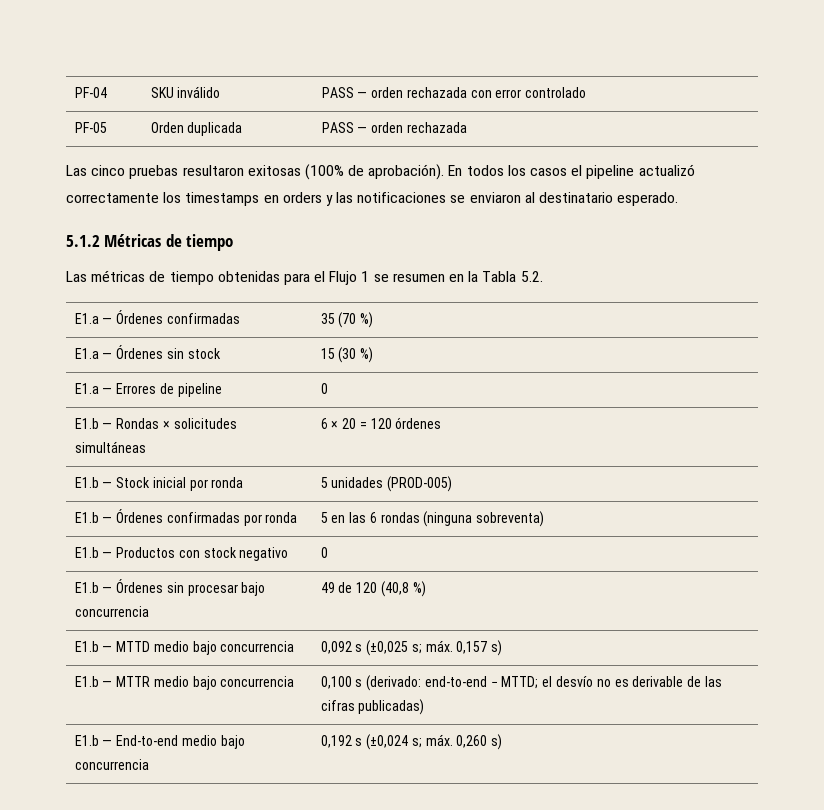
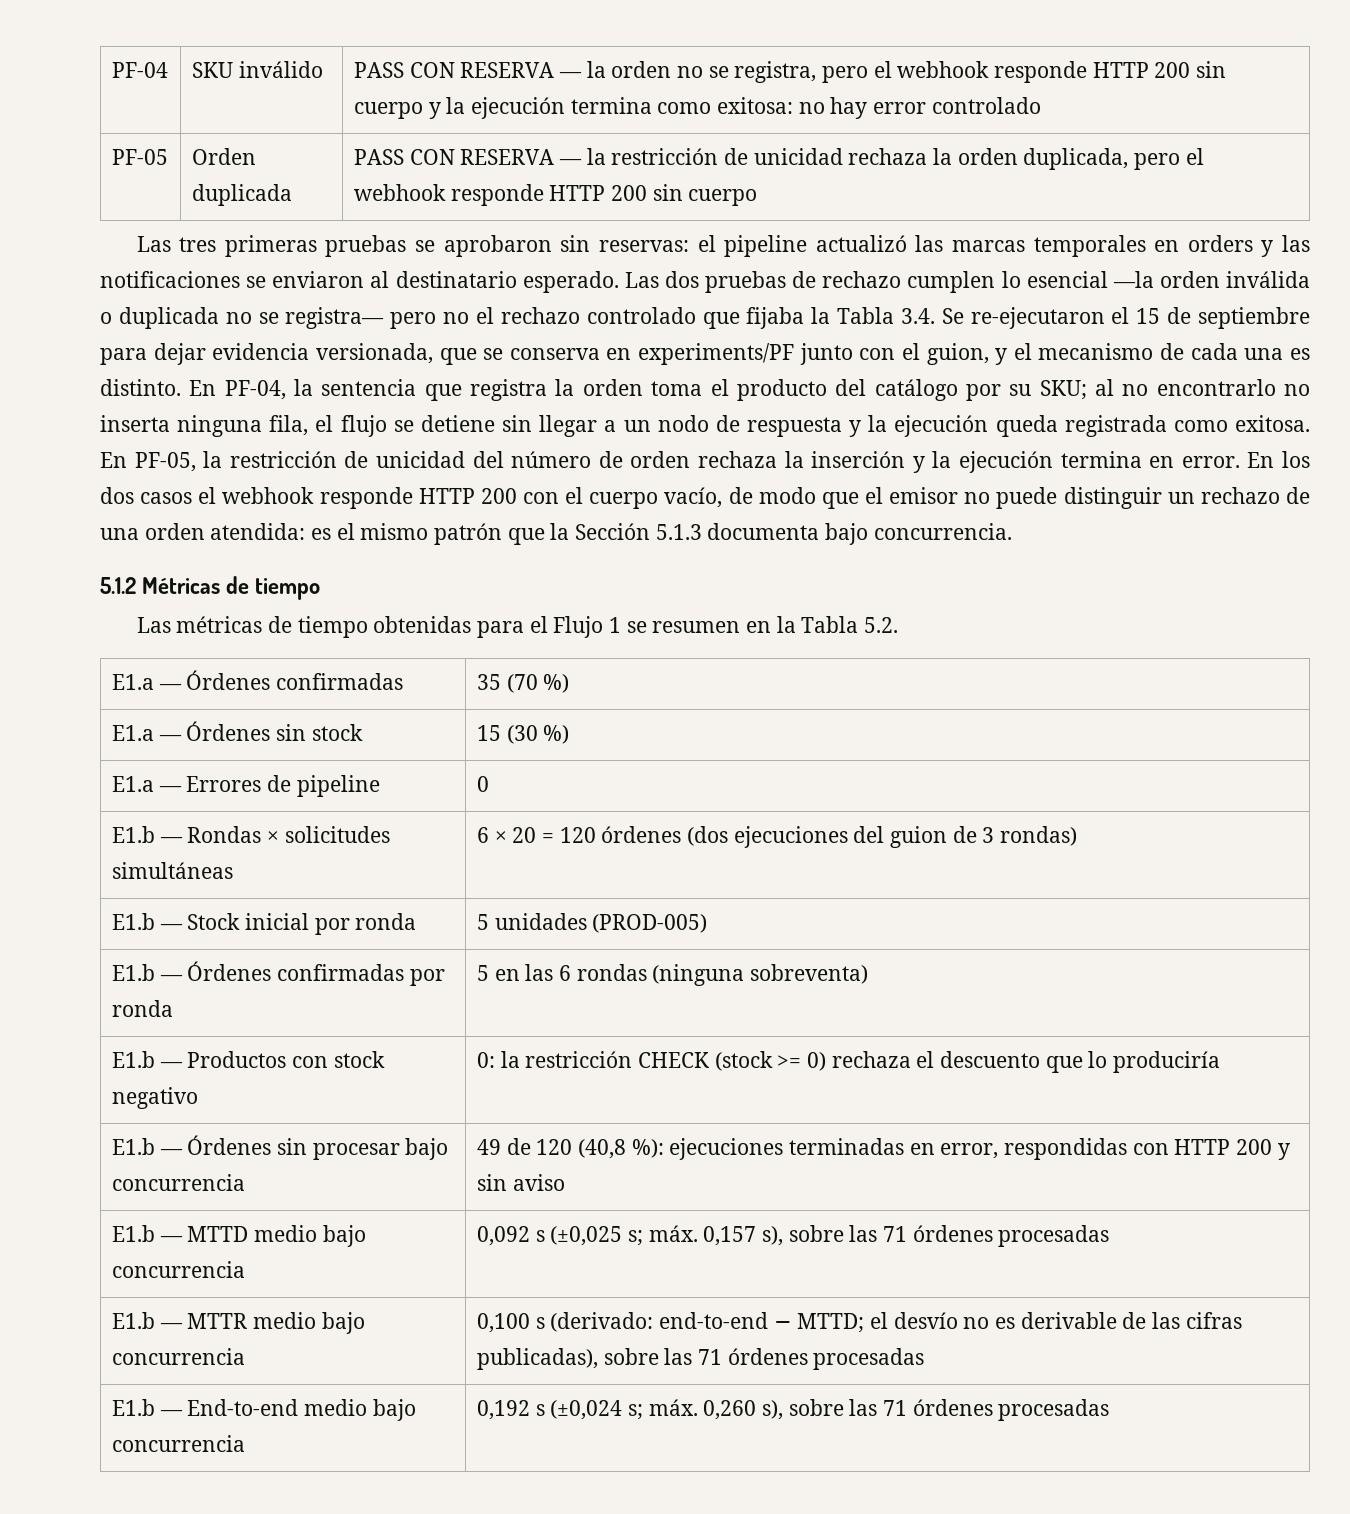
[357,87,492,98] — orden rechazada con -> [409,61,1227,83] [353,97,868,119] CON RESERVA — la orden no se registra, pero el webhook responde HTTP 200 sin cuerpo y la ejecución termina como exitosa: no hay
[357,122,467,133] [66,164,695,180] [66,192,260,206] — orden rechazada // Las cinco pruebas resultaron exitosas (100% de aprobación). En todos los casos el pipeline actualizó correctamente los timestamps -> [409,148,1204,170] [353,184,758,206] [136,235,1146,257] CON RESERVA — la restricción de unicidad rechaza la orden duplicada, pero el webhook responde HTTP 200 sin cuerpo // Las tres primeras pruebas se aprobaron sin reservas: el pipeline actualizó las marcas temporales
(679, 199) none -> [624,271,1310,293] [100,307,1310,329] [100,343,1310,365] [100,379,1310,401] [100,415,1310,437] [100,451,1310,473] [100,487,1310,509] [100,523,1012,545] Las dos pruebas de rechazo cumplen lo esencial —la orden inválida o duplicada no se registra— pero no el rechazo controlado que fijaba la Tabla 3.4. Se re-ejecutaron el 15 de septiembre para dejar evidencia versionada, que se conserva en experiments/PF junto con el guion, y el mecanismo de cada una es distinto. En PF-04, la sentencia que registra la orden toma el producto del catálogo por su SKU; al no encontrarlo no inserta ninguna fila, el flujo se detiene sin llegar a un nodo de respuesta y la ejecución queda registrada como exitosa. En PF-05, la restricción de unicidad del número de orden rechaza la inserción y la ejecución termina en error. En los dos casos el webhook responde HTTP 200 con el cuerpo vacío, de modo que el emisor no puede distinguir un rechazo de una orden atendida: es el mismo patrón que la Sección 5.1.3 documenta bajo concurrencia.
(442, 423) none -> [687,826,1078,848] (dos ejecuciones del guion de 3 rondas)
[320,547,328,558] 0 -> [476,1051,1221,1073] 0: la restricción CHECK (stock >= 0) rechaza el descuento que lo produciría
[412,581,426,597] %) -> [631,1138,1290,1160] [476,1174,565,1191] %): ejecuciones terminadas en error, respondidas con HTTP 200 y sin aviso
[491,640,503,656] s) -> [762,1225,1110,1247] s), sobre las 71 órdenes procesadas
[358,699,425,715] publicadas) -> [476,1348,925,1370] publicadas), sobre las 71 órdenes procesadas
[491,734,503,750] s) -> [762,1399,1110,1421] s), sobre las 71 órdenes procesadas

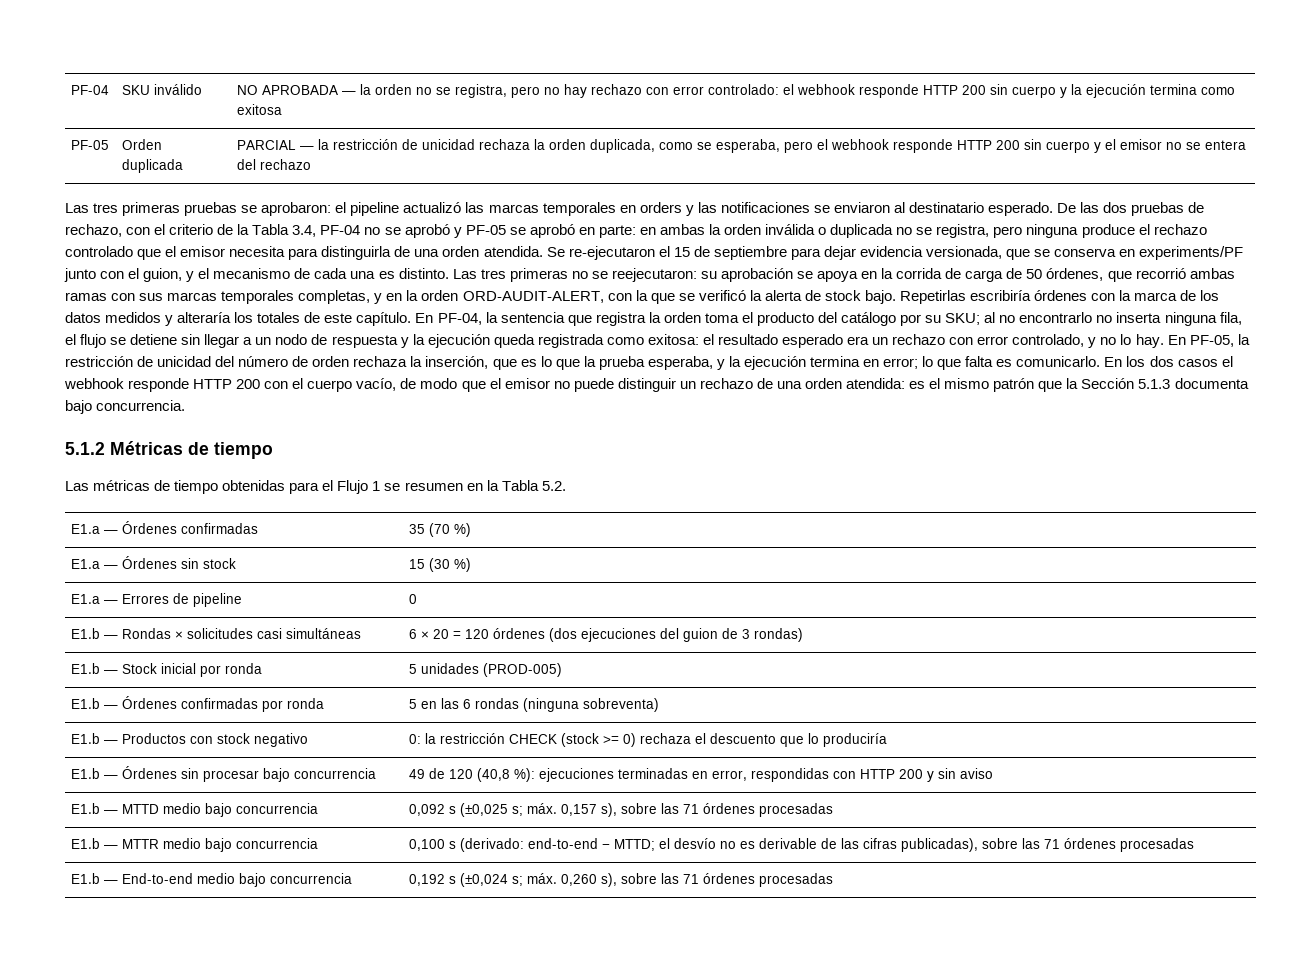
[353,62,555,78] PASS CON RESERVA -> [237,85,339,95] NO APROBADA
(869, 74) none -> [544,84,780,98] no hay rechazo con error controlado:
[717,97,1041,119] exitosa: no hay error controlado -> [237,104,283,115] exitosa
[353,149,555,165] PASS CON RESERVA -> [237,140,297,150] PARCIAL
[1134,148,1204,170] [353,184,758,206] pero el webhook responde HTTP 200 sin cuerpo -> [659,139,1247,153] [237,159,312,170] como se esperaba, pero el webhook responde HTTP 200 sin cuerpo y el emisor no se entera del rechazo
[443,235,689,257] aprobaron sin reservas: -> [261,202,332,216] aprobaron:
[624,272,659,288] Las -> [1057,202,1100,213] De las
[822,271,1154,293] rechazo cumplen lo esencial —la -> [65,224,721,238] rechazo, con el criterio de la Tabla 3.4, PF-04 no se aprobó y PF-05 se aprobó en parte: en ambas la
[285,307,935,329] registra— pero no el rechazo controlado que fijaba la Tabla 3.4. -> [936,224,1207,238] [65,246,543,260] registra, pero ninguna produce el rechazo controlado que el emisor necesita para distinguirla de una orden atendida.
(181, 387) none -> [452,268,1235,282] [65,290,1220,304] [65,312,412,326] Las tres primeras no se reejecutaron: su aprobación se apoya en la corrida de carga de 50 órdenes, que recorrió ambas ramas con sus marcas temporales completas, y en la orden ORD-AUDIT-ALERT, con la que se verificó la alerta de stock bajo. Repetirlas escribiría órdenes con la marca de los datos medidos y alteraría los totales de este capítulo.
[1235,415,1310,432] exitosa. -> [647,334,1164,348] exitosa: el resultado esperado era un rechazo con error controlado, y no lo hay.
[811,451,906,468] inserción -> [425,356,713,370] inserción, que es lo que la prueba esperaba,
[1181,456,1240,468] error. -> [883,356,1101,370] error; lo que falta es comunicarlo.
(390, 834) none -> [257,628,283,639] casi

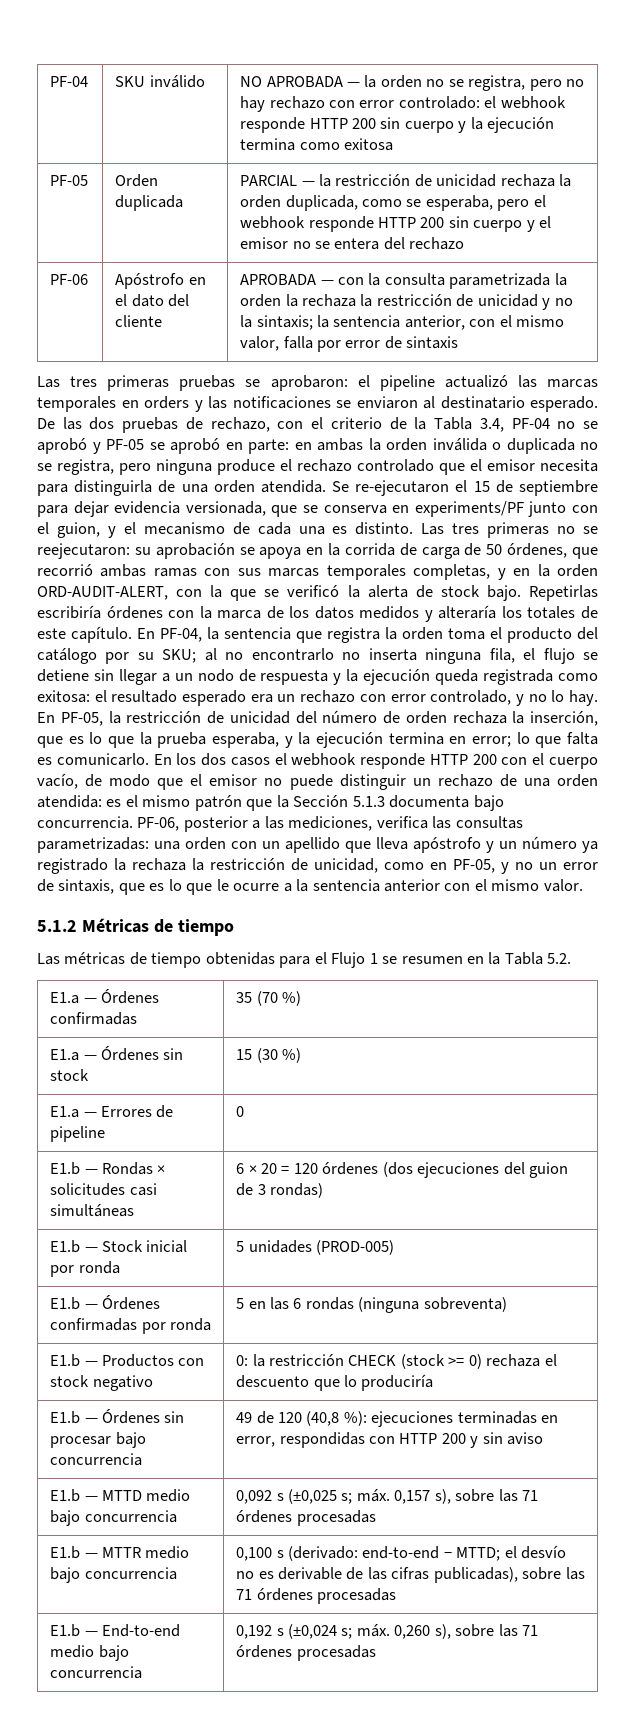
(312, 164) none -> [50,274,89,285] [115,273,206,289] [115,294,189,307] [115,315,163,327] [240,273,567,289] [240,294,573,310] [240,315,565,330] [240,336,459,352] // PF-06 | Apóstrofo en el dato del cliente | APROBADA — con la consulta parametrizada la orden la rechaza la restricción de unicidad y no la sintaxis; la sentencia anterior, con el mismo valor, falla por error de sintaxis
(186, 405) none -> [137,816,523,832] [37,836,598,853] [37,858,598,874] [37,879,583,895] PF-06, posterior a las mediciones, verifica las consultas parametrizadas: una orden con un apellido que lleva apóstrofo y un número ya registrado la rechaza la restricción de unicidad, como en PF-05, y no un error de sintaxis, que es lo que le ocurre a la sentencia anterior con el mismo valor.

